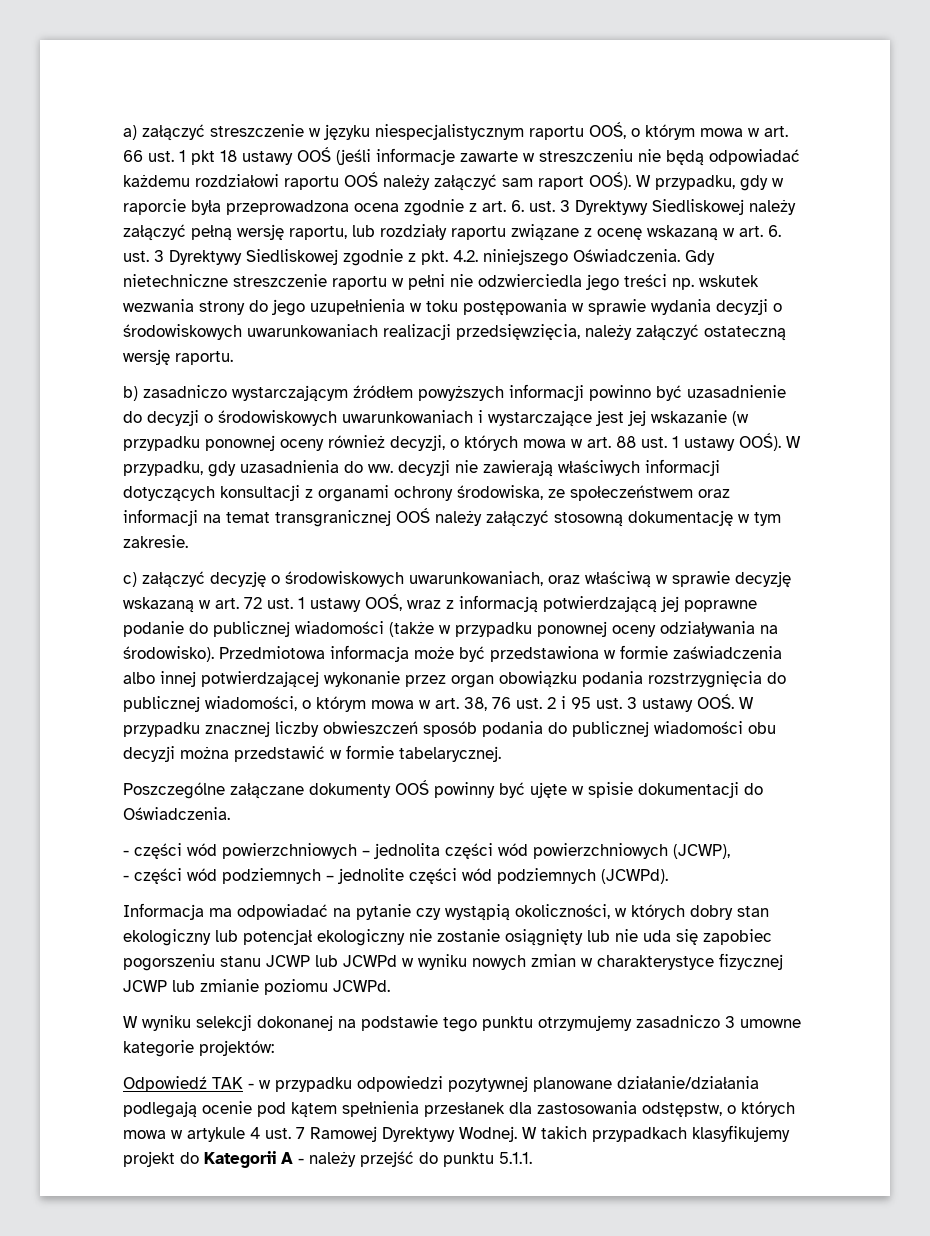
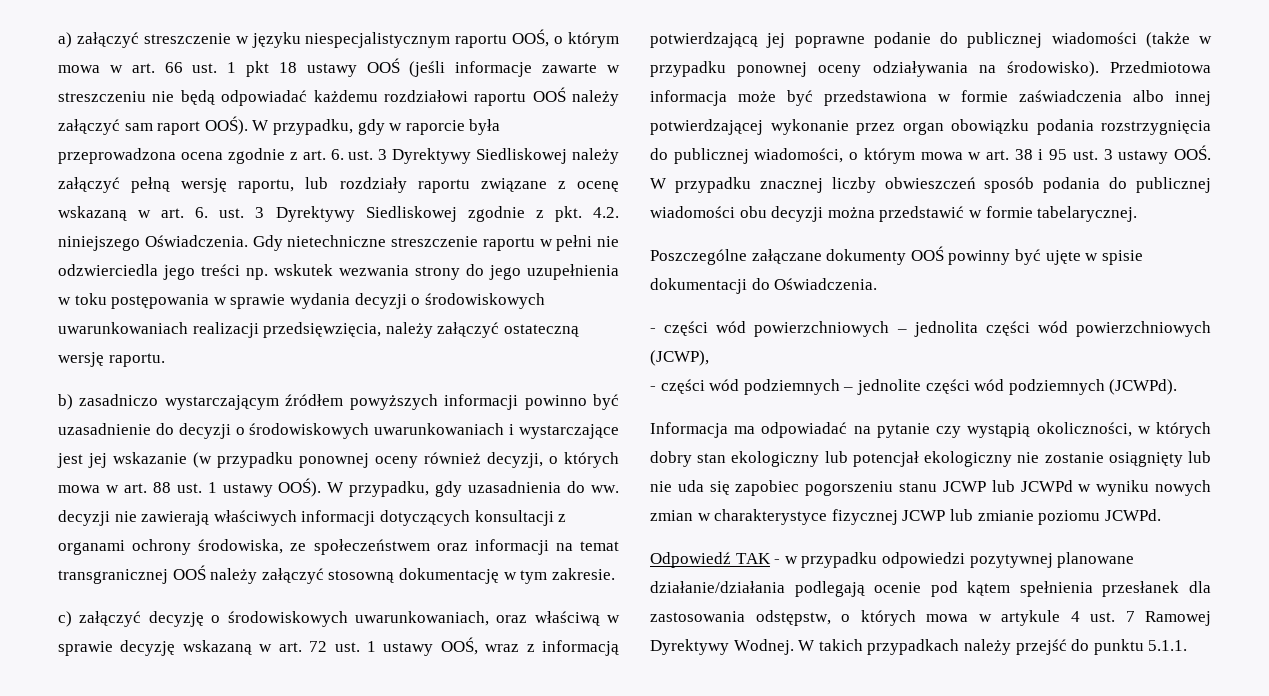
[464,697,556,711] 38, 76 ust. 2 -> [1014,149,1033,160] 38
[123,1015,801,1032] [123,1040,274,1057] // W wyniku selekcji dokonanej na podstawie tego punktu otrzymujemy zasadniczo 3 umowne kategorie projektów: -> (1161, 515) none
[692,1125,790,1142] [123,1151,304,1168] klasyfikujemy projekt do Kategorii A - -> (960, 647) none

